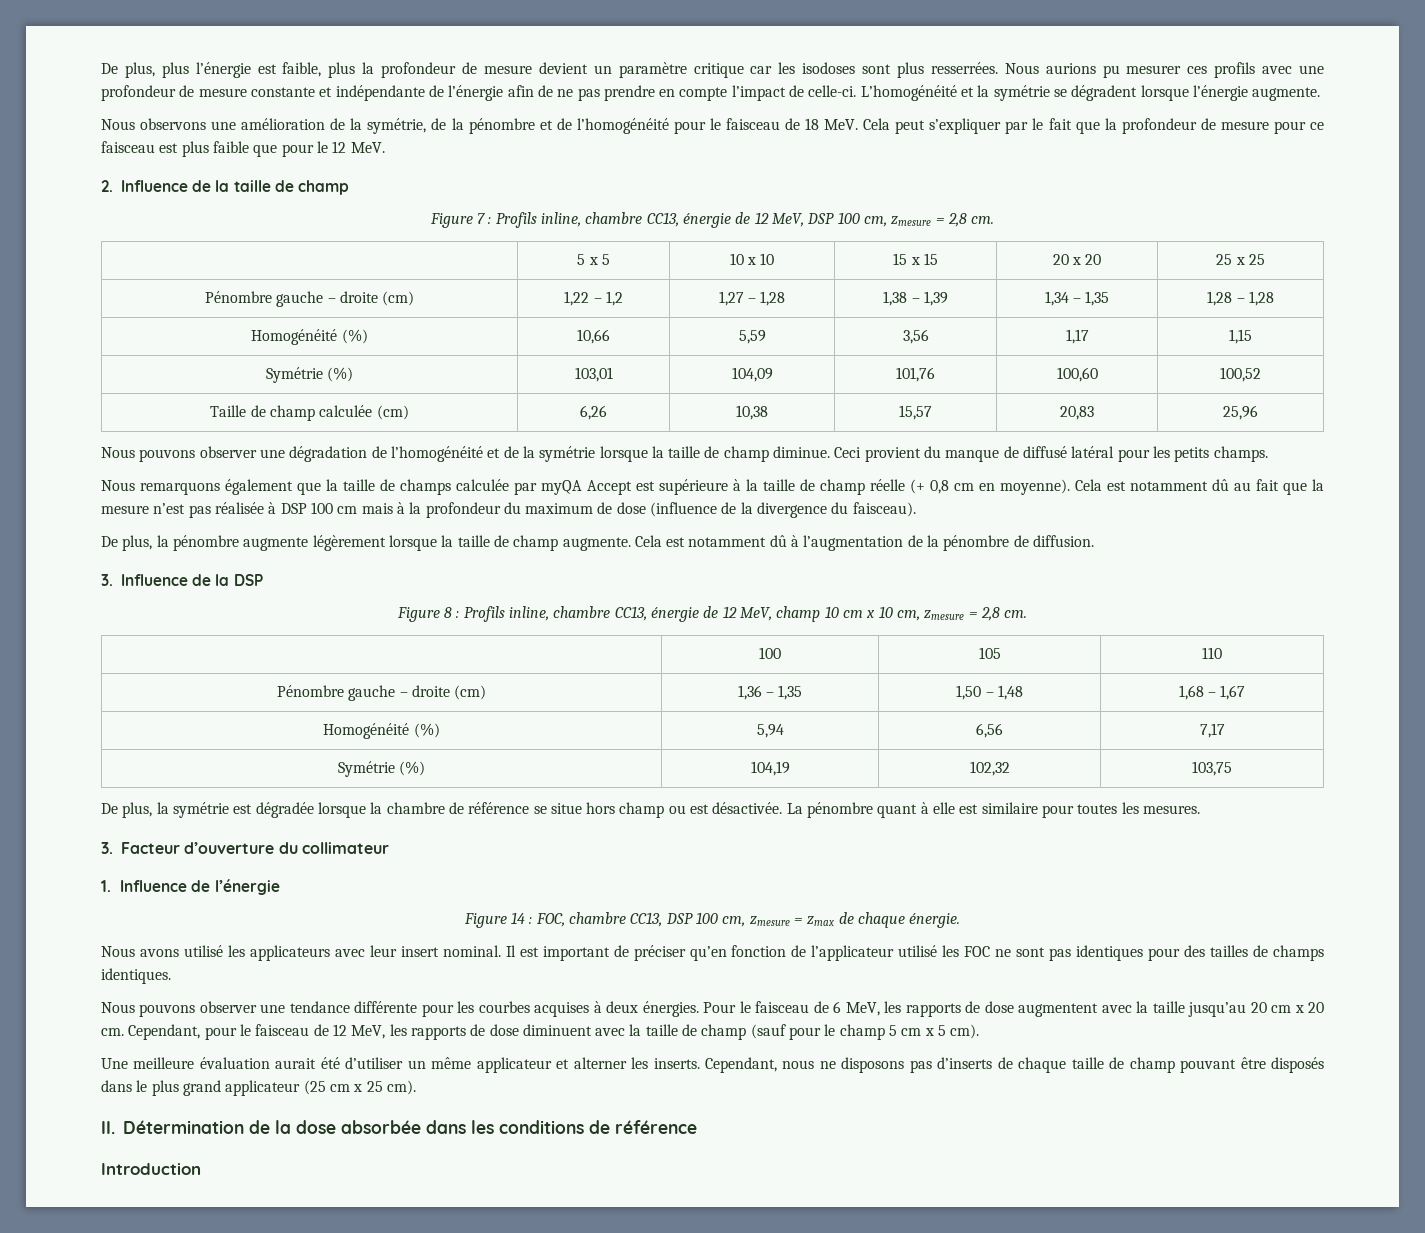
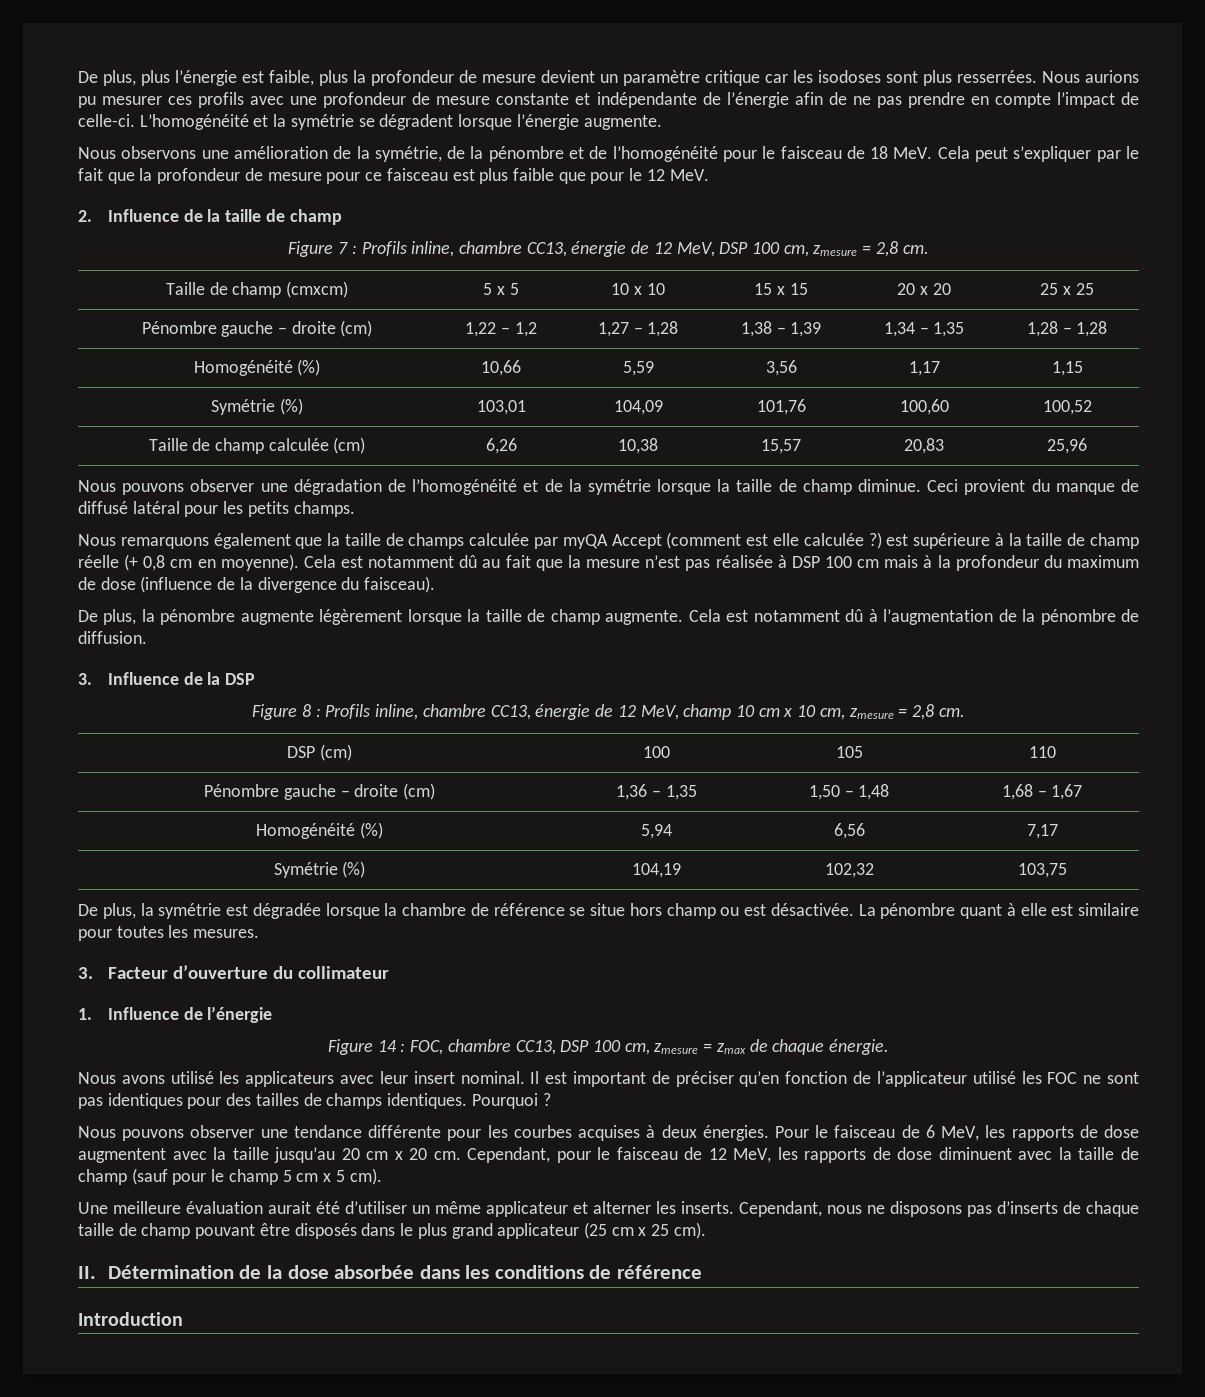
(995, 220) none -> [165,281,349,298] Taille de champ (cmxcm)
(632, 487) none -> [666,532,882,549] (comment est elle calculée ?)
(1028, 614) none -> [287,744,352,761] DSP (cm)
(171, 976) none -> [471,1093,551,1109] Pourquoi ?

